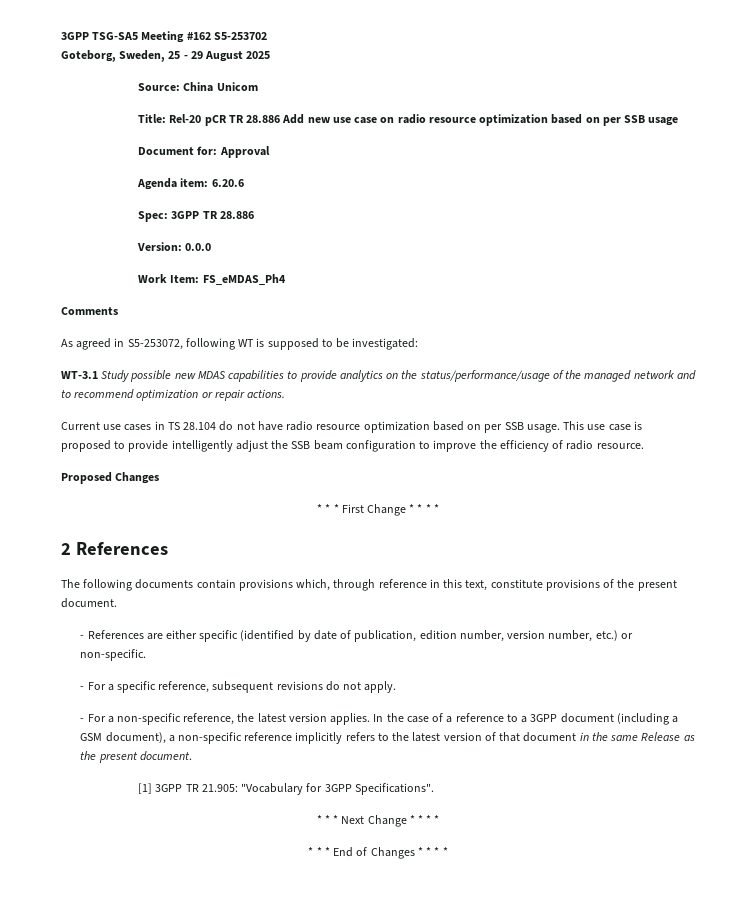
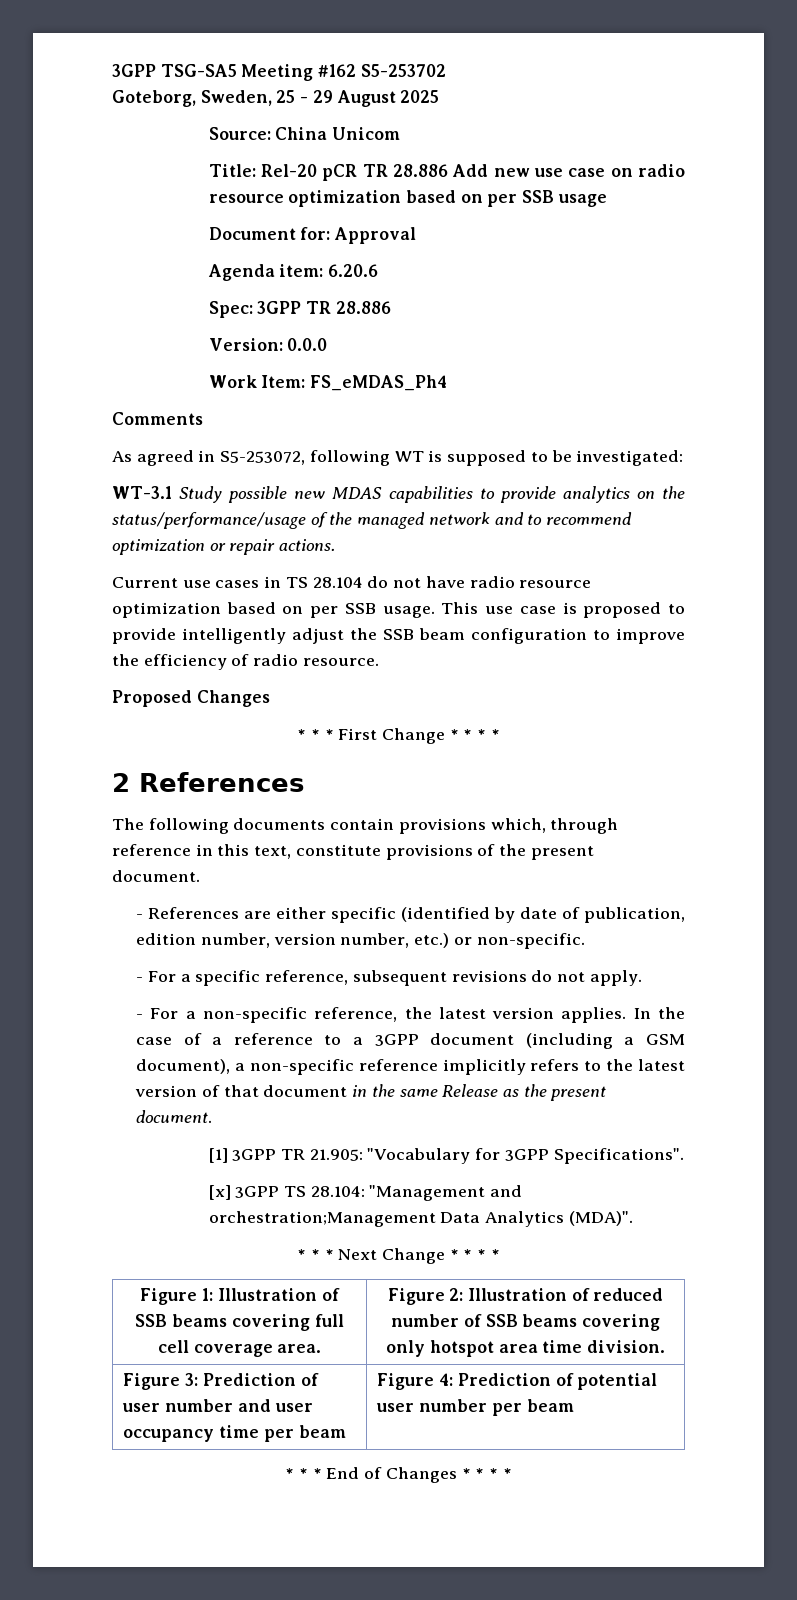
(434, 789) none -> [208,1185,523,1201] [208,1211,633,1227] // [x] 3GPP TS 28.104: "Management and orchestration;Management Data Analytics (MDA)".
(440, 819) none -> [140,1288,340,1305] [135,1314,344,1331] [157,1340,322,1357] [387,1288,664,1305] [391,1314,660,1331] [386,1340,665,1357] [123,1373,319,1390] [122,1399,313,1412] [123,1425,346,1442] [377,1373,658,1390] [376,1399,574,1416] // Figure 1: Illustration of SSB beams covering full cell coverage area. | Figure 2: Illustration of reduced number of SSB beams covering only hotspot area time division. // Figure 3: Prediction of user number and user occupancy time per beam | Figure 4: Prediction of potential user number per beam

